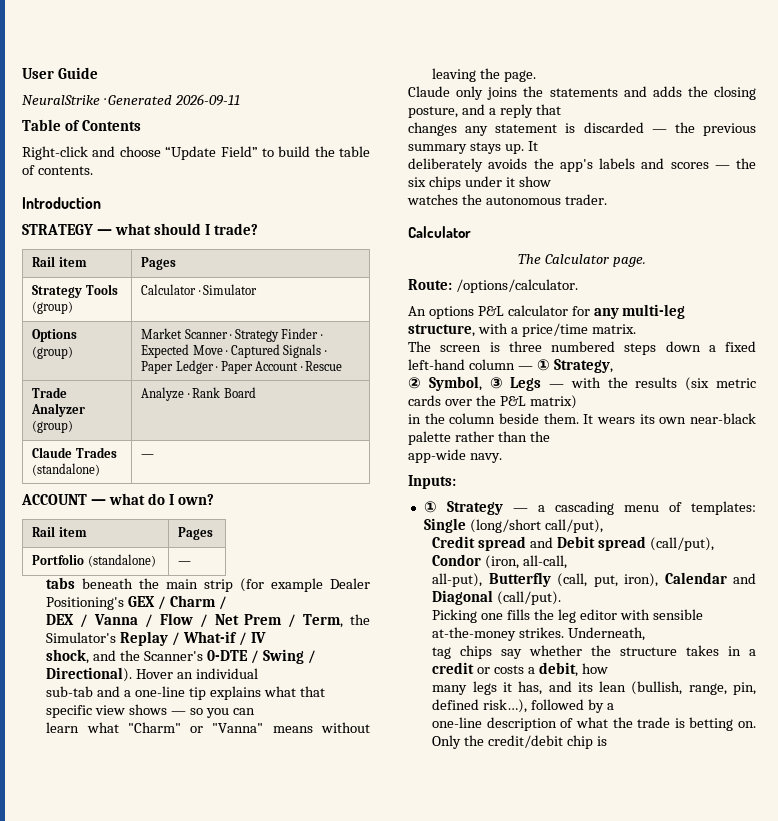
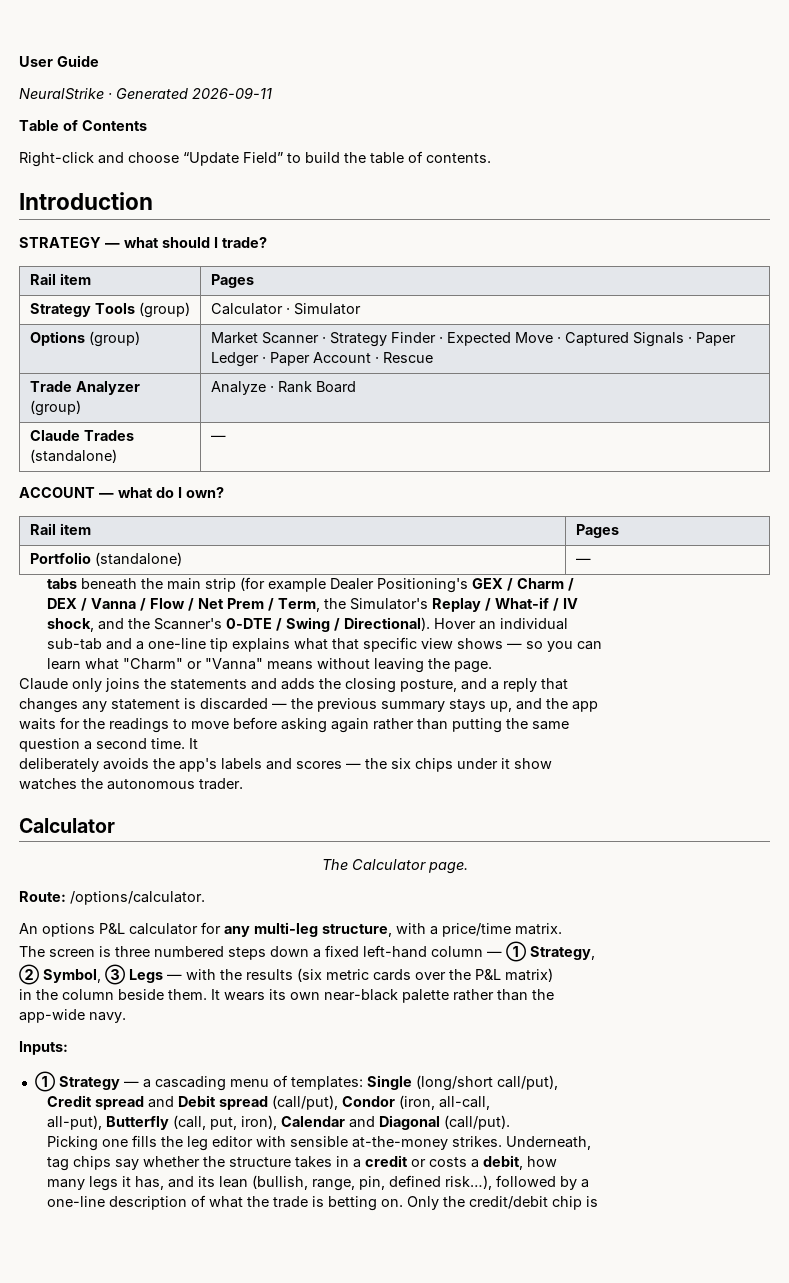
[504,144,524,154] up. -> [490,698,598,712] [19,717,569,733] [19,738,185,752] up, and the app // waits for the readings to move before asking again rather than putting the same // question a second time.

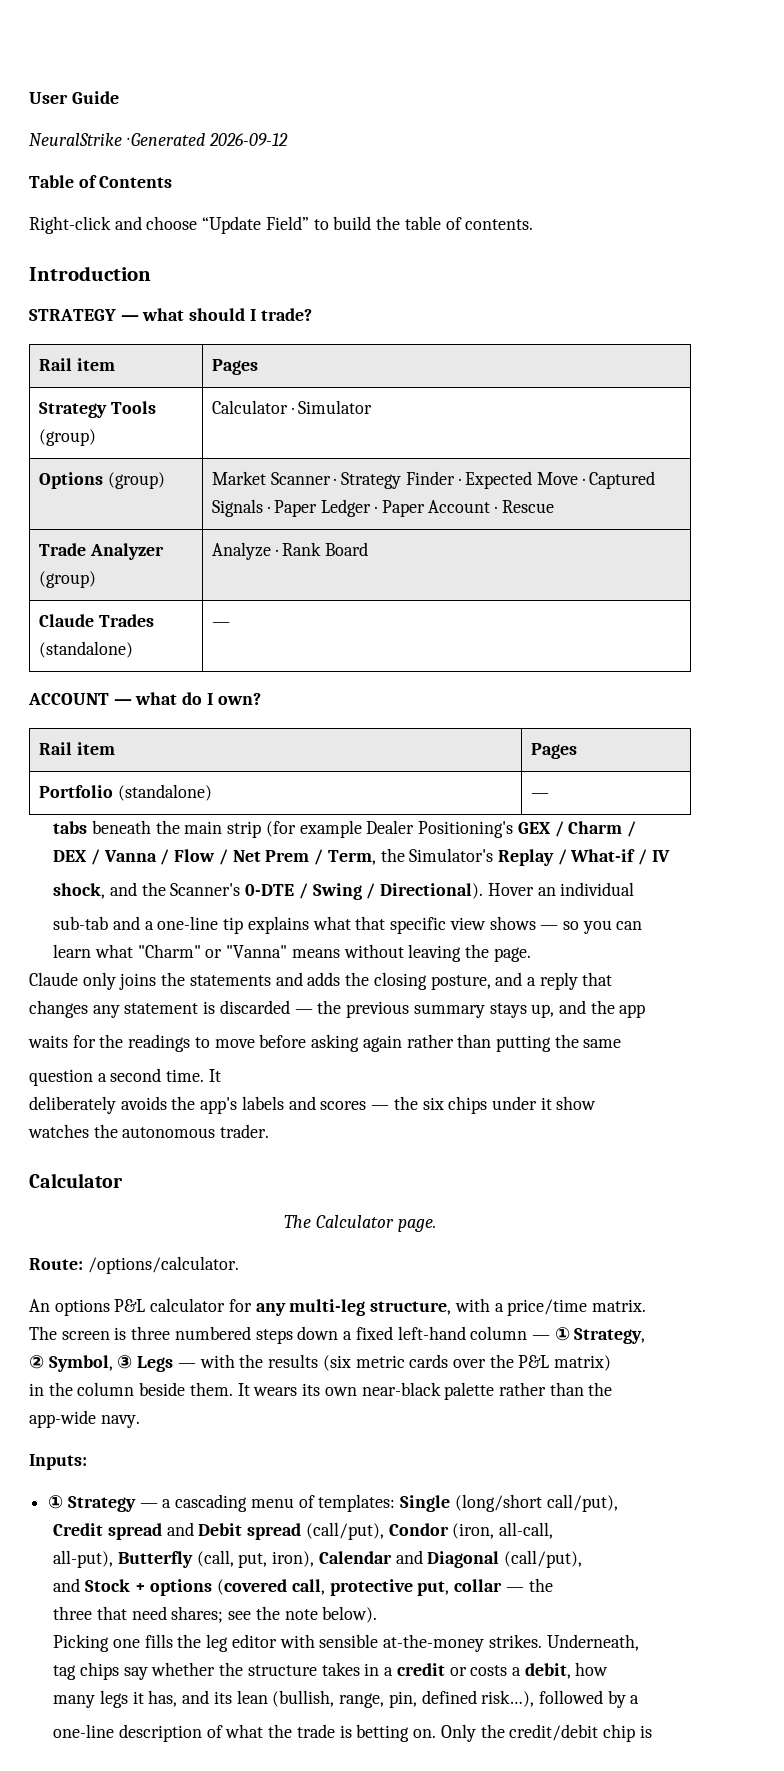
[192,87,272,99] 2026-09-11 -> [209,133,289,146] 2026-09-12
[444,1115,511,1130] (call/put). -> [504,1550,583,1568] [53,1578,553,1596] [53,1606,378,1623] (call/put), // and Stock + options (covered call, protective put, collar — the // three that need shares; see the note below).

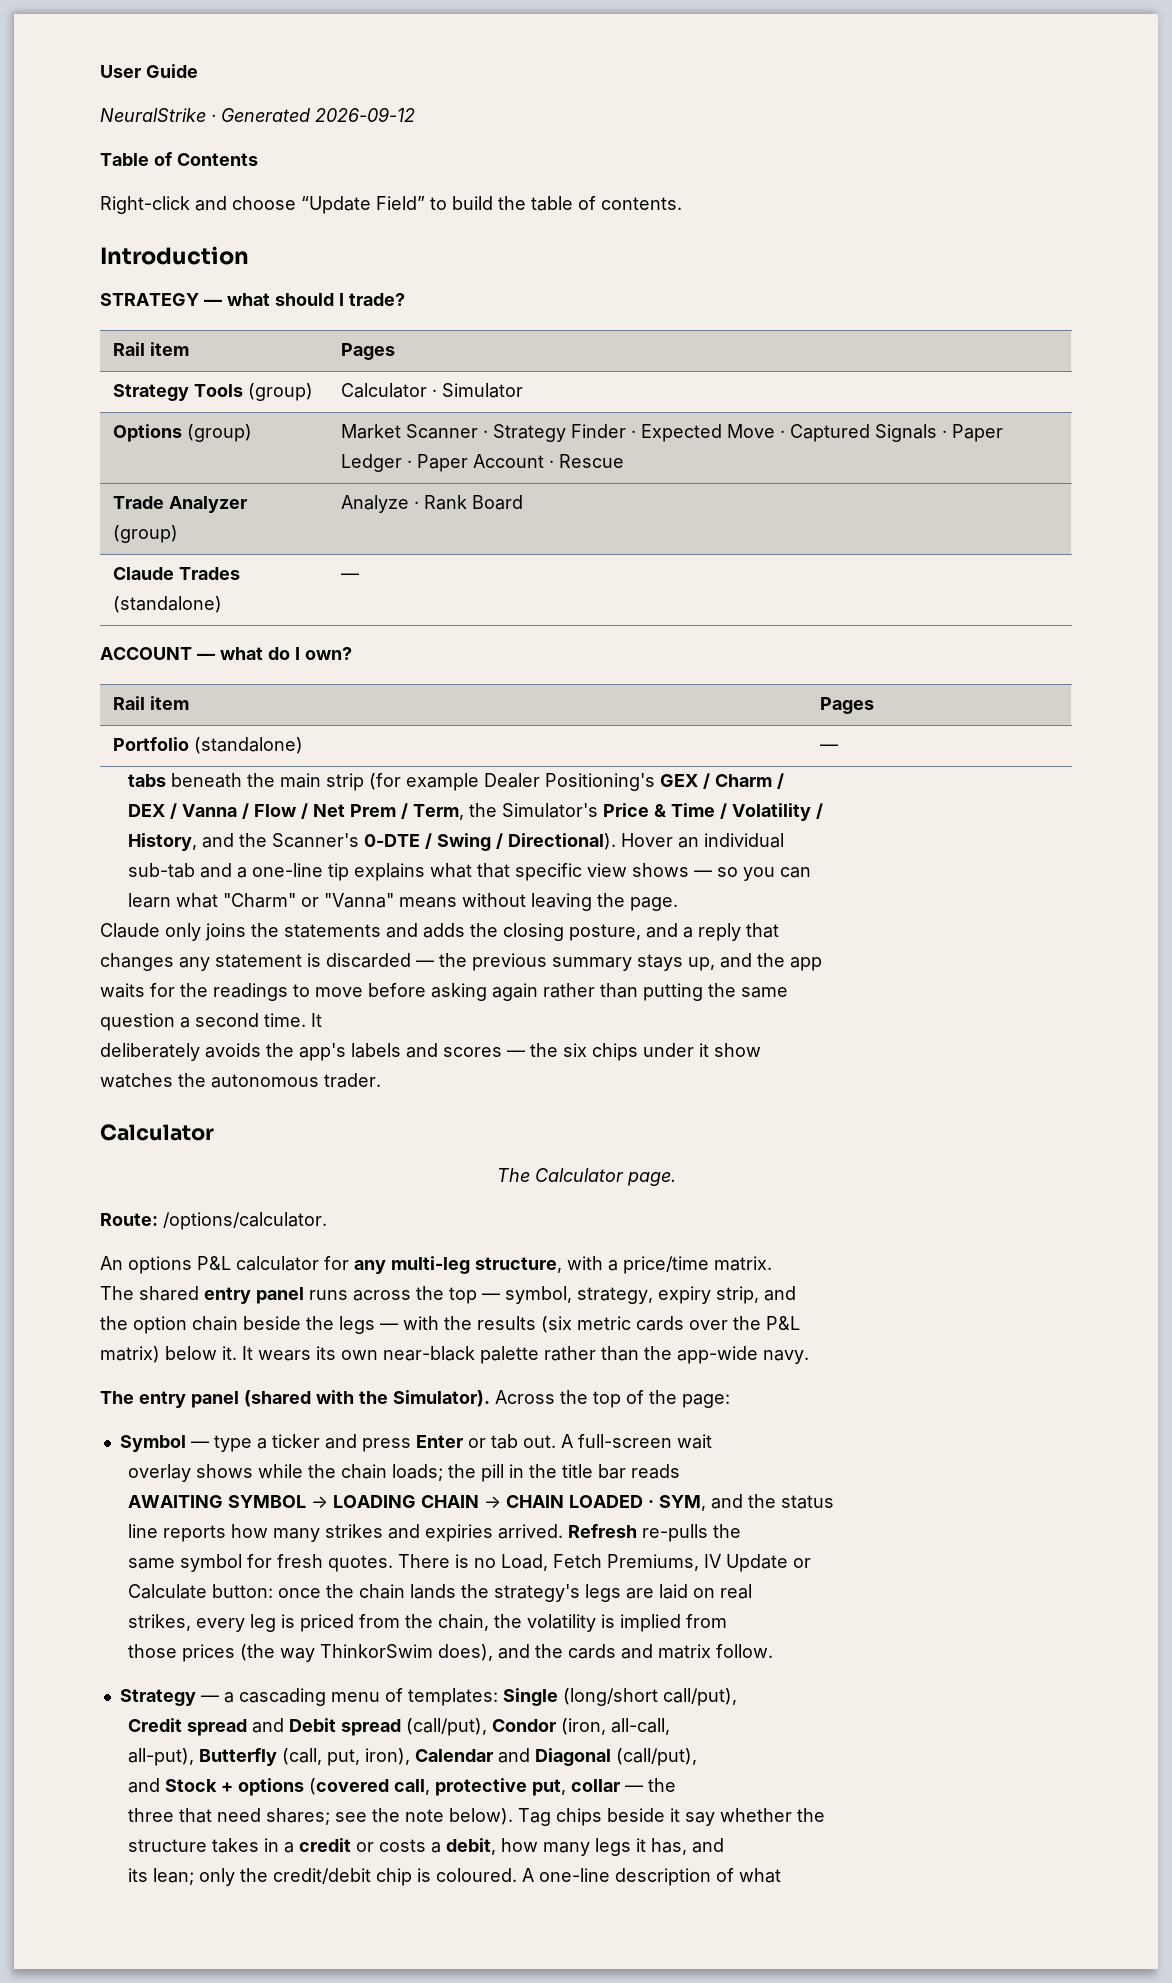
[497,849,670,866] [53,883,106,899] Replay / What-if / IV // shock, -> [602,803,823,821] [127,833,197,851] Price & Time / Volatility / // History,
[61,1326,646,1344] [29,1355,174,1372] screen is three numbered steps down a fixed left-hand column — ① Strategy, // ② Symbol, ③ Legs -> [139,1286,796,1304] [100,1316,375,1334] shared entry panel runs across the top — symbol, strategy, expiry strip, and // the option chain beside the legs
(550, 1361) none -> (800, 1323) //
[29,1382,233,1396] // in the column beside them. -> [165,1346,237,1360] below it.
(613, 1389) // -> (672, 1353) none
[29,1454,87,1470] [48,1495,64,1509] Inputs: // ① -> [100,1390,730,1408] [119,1434,712,1452] [127,1464,680,1482] [127,1494,834,1511] [127,1524,741,1542] [127,1554,811,1572] [127,1584,752,1602] [127,1614,727,1632] [127,1644,773,1662] The entry panel (shared with the Simulator). Across the top of the page: // Symbol — type a ticker and press Enter or tab out. A full-screen wait // overlay shows while the chain loads; the pill in the title bar reads // AWAITING SYMBOL → LOADING CHAIN → CHAIN LOADED · SYM, and the status // line reports how many strikes and expiries arrived. Refresh re-pulls the // same symbol for fresh quotes. There is no Load, Fetch Premiums, IV Update or // Calculate button: once the chain lands the strategy's legs are laid on real // strikes, every leg is priced from the chain, the volatility is implied from // those prices (the way ThinkorSwim does), and the cards and matrix follow. //
[53,1634,639,1652] [53,1662,119,1680] // Picking one fills the leg editor with sensible at-the-money strikes. Underneath, // tag chips -> [517,1808,680,1826] Tag chips beside it
(244, 1669) none -> (825, 1815) //
(609, 1669) // -> (538, 1845) none
[213,1690,640,1708] [53,1724,652,1742] its lean (bullish, range, pin, defined risk…), followed by a // one-line description of what the trade is betting on. Only the credit/debit chip is -> [127,1868,781,1886] // its lean; only the credit/debit chip is coloured. A one-line description of what

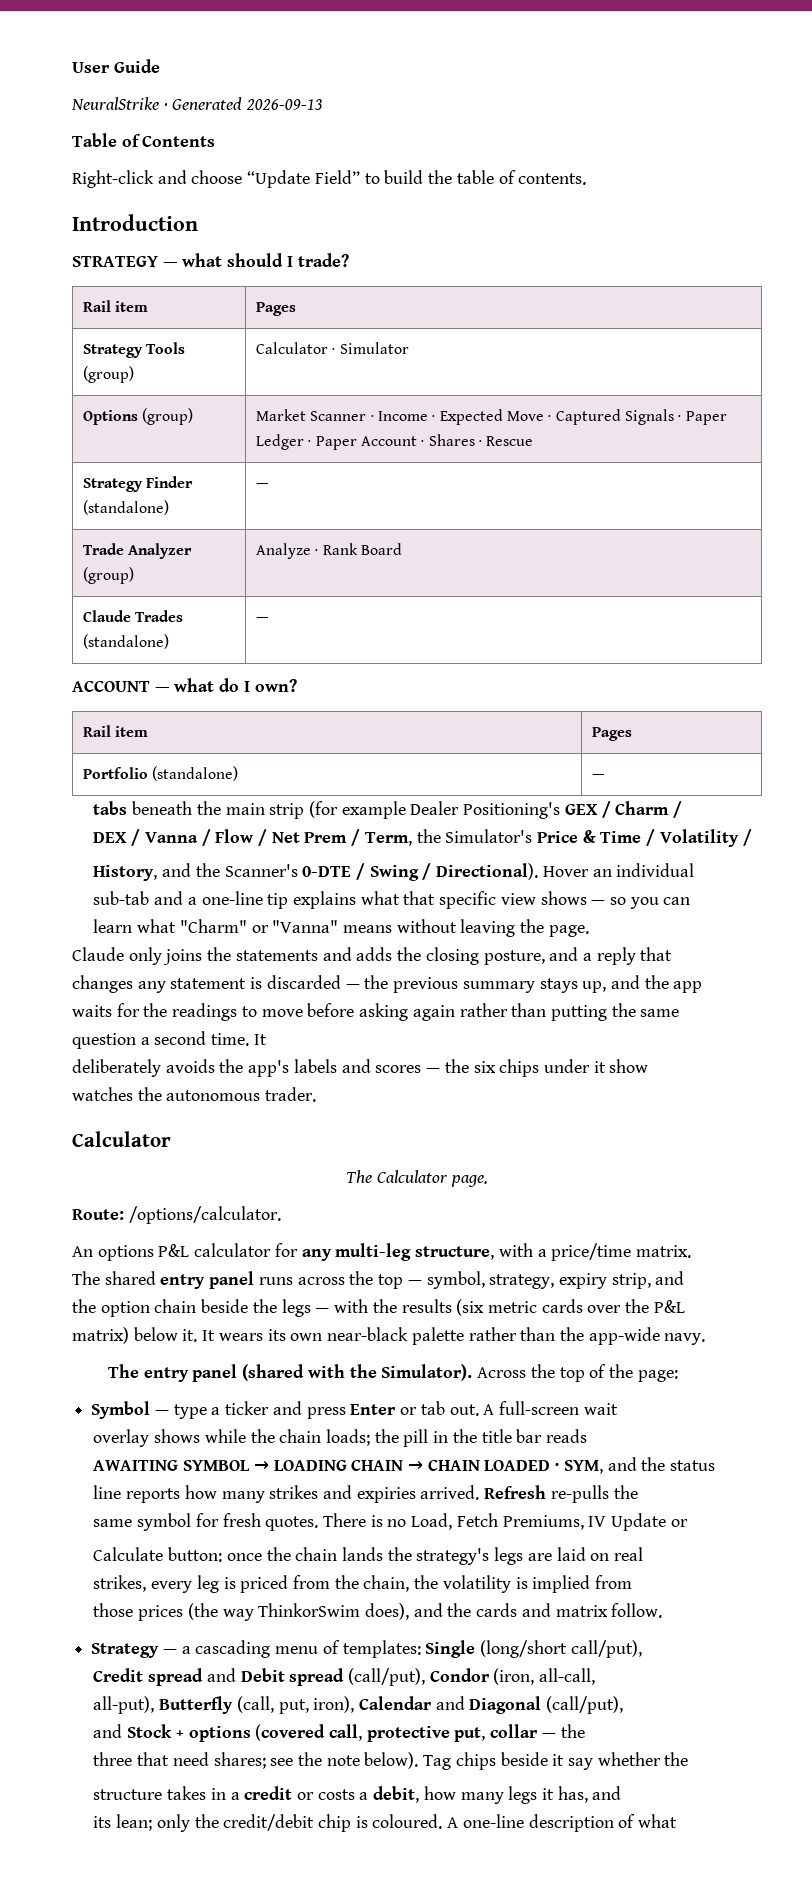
[315,107,415,122] 2026-09-12 -> [246,99,324,110] 2026-09-13
[493,424,627,442] Strategy Finder -> [378,411,429,421] Income
(555, 464) none -> [428,434,483,446] Shares ·
(625, 461) none -> [83,476,194,492] [83,500,170,515] [256,483,269,488] // Strategy Finder (standalone) | —

